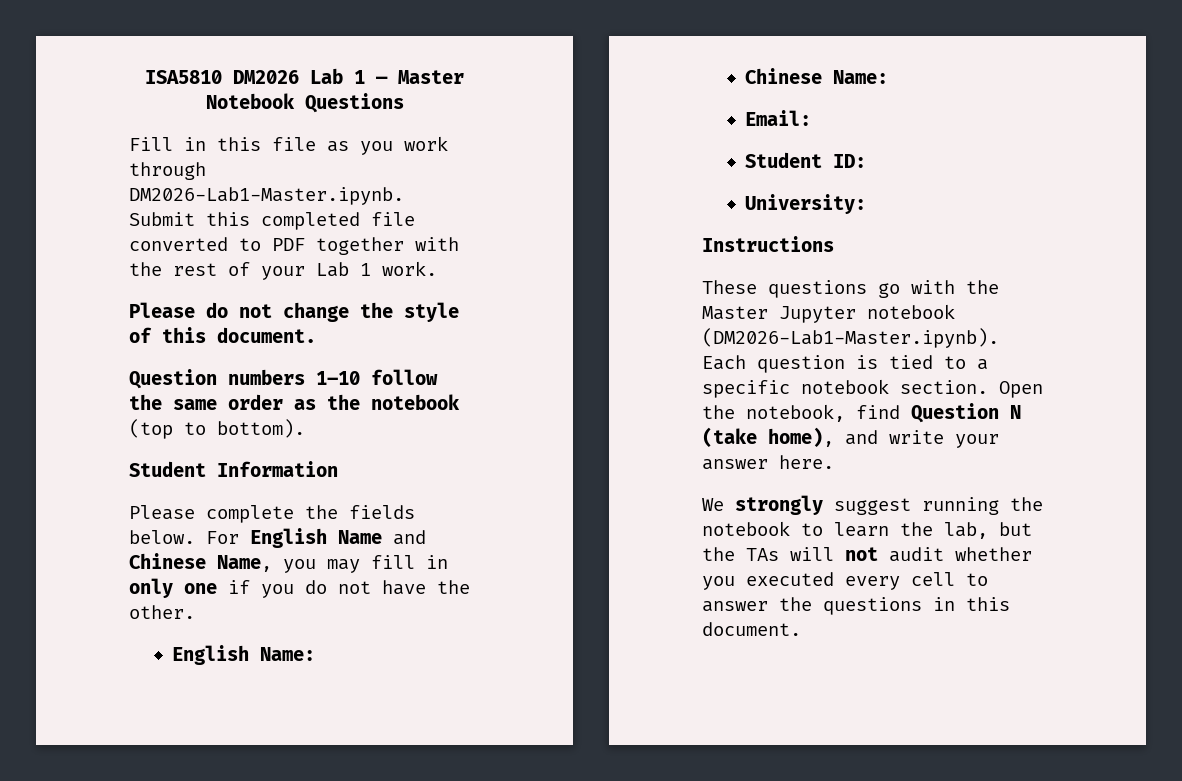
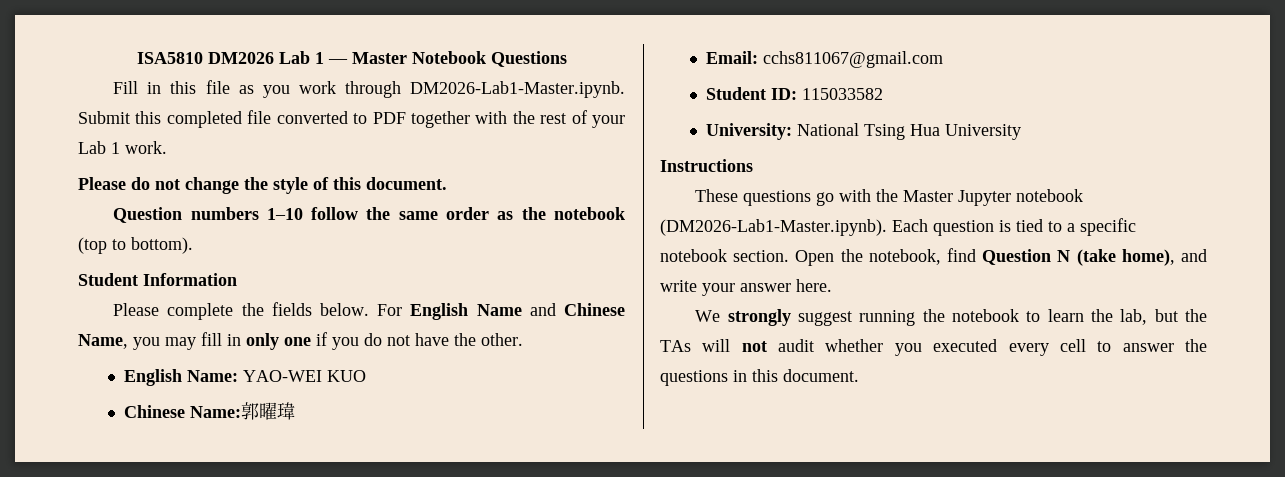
(315, 654) none -> [243,370,367,382] YAO-WEI KUO
(888, 77) none -> [241,402,296,420] 郭曜瑋
(811, 118) none -> [763,51,944,68] cchs811067@gmail.com
(866, 161) none -> [802,88,884,100] 115033582
(866, 204) none -> [797,123,1022,140] National Tsing Hua University

